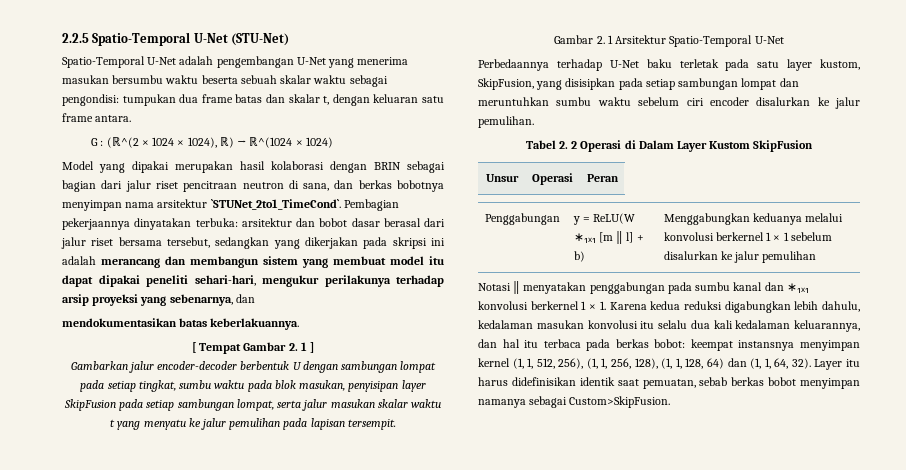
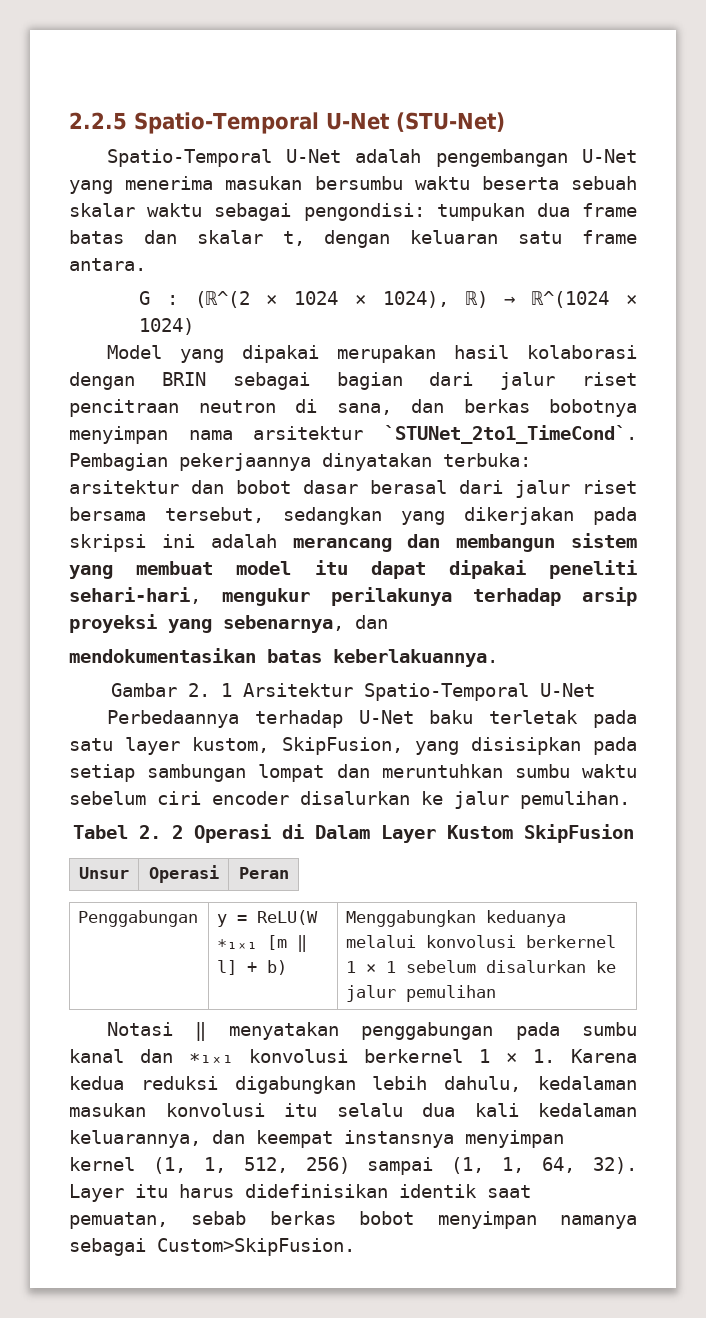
[191,342,315,354] [70,361,437,373] [80,380,426,392] [63,399,442,411] [110,418,396,430] // [ Tempat Gambar 2. 1 ] // Gambarkan jalur encoder-decoder berbentuk U dengan sambungan lompat pada setiap tingkat, sumbu waktu pada blok masukan, penyisipan layer SkipFusion pada setiap sambungan lompat, serta jalur masukan skalar waktu t yang menyatu ke jalur pemulihan pada lapisan tersempit. -> (498, 658) none
[502,339,686,351] hal itu terbaca pada berkas bobot: -> (245, 1137) none
[558,358,747,369] 256), (1, 1, 256, 128), (1, 1, 128, 64) dan -> [305,1157,434,1175] 256) sampai

